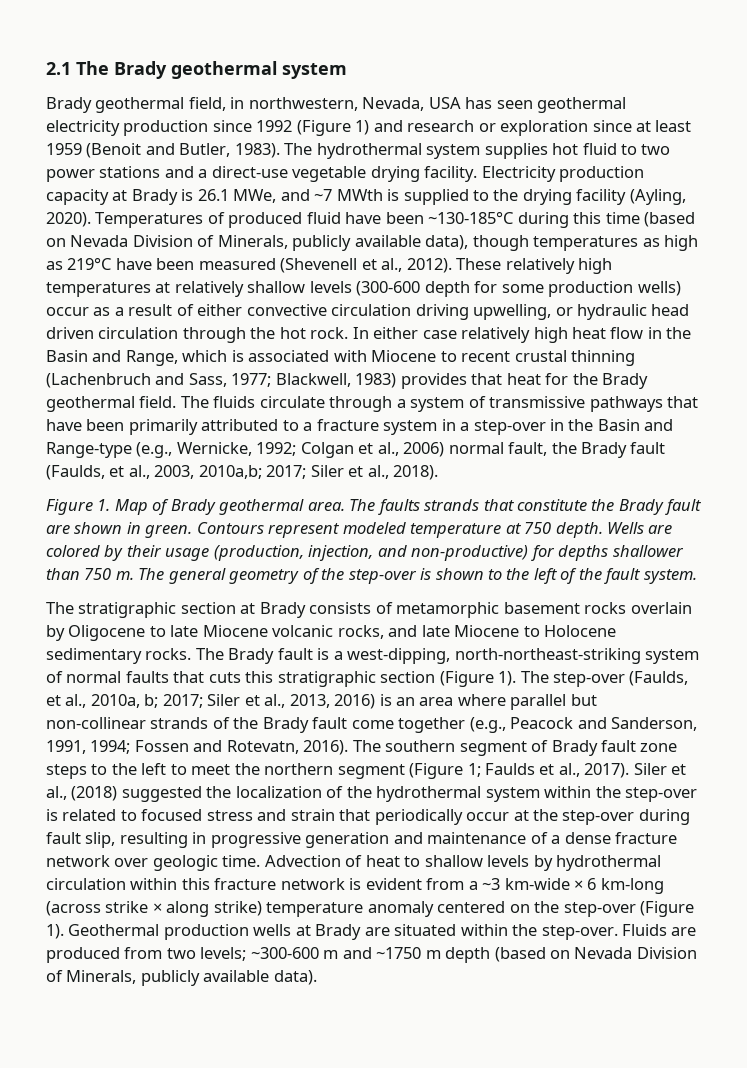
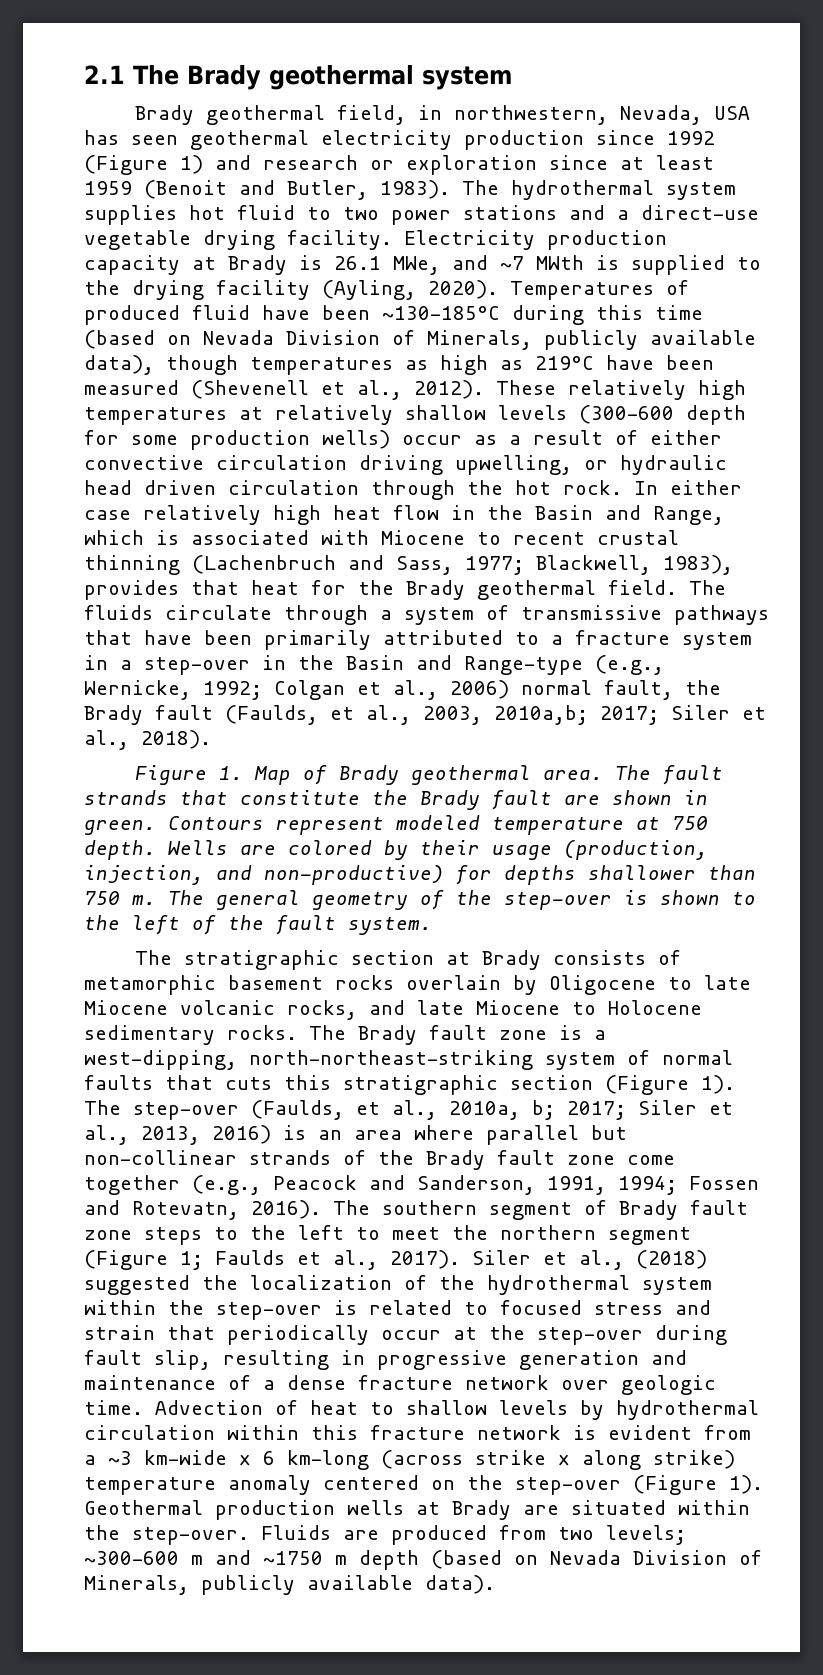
[355,373,397,388] 1983) -> [663,555,733,575] 1983),
[377,499,420,515] faults -> [662,765,723,785] fault
(313, 654) none -> [499,1030,547,1040] zone
(348, 723) none -> [567,1155,615,1165] zone

